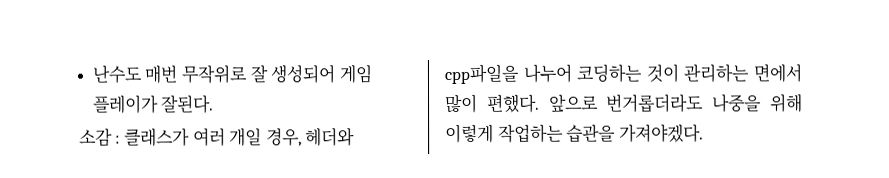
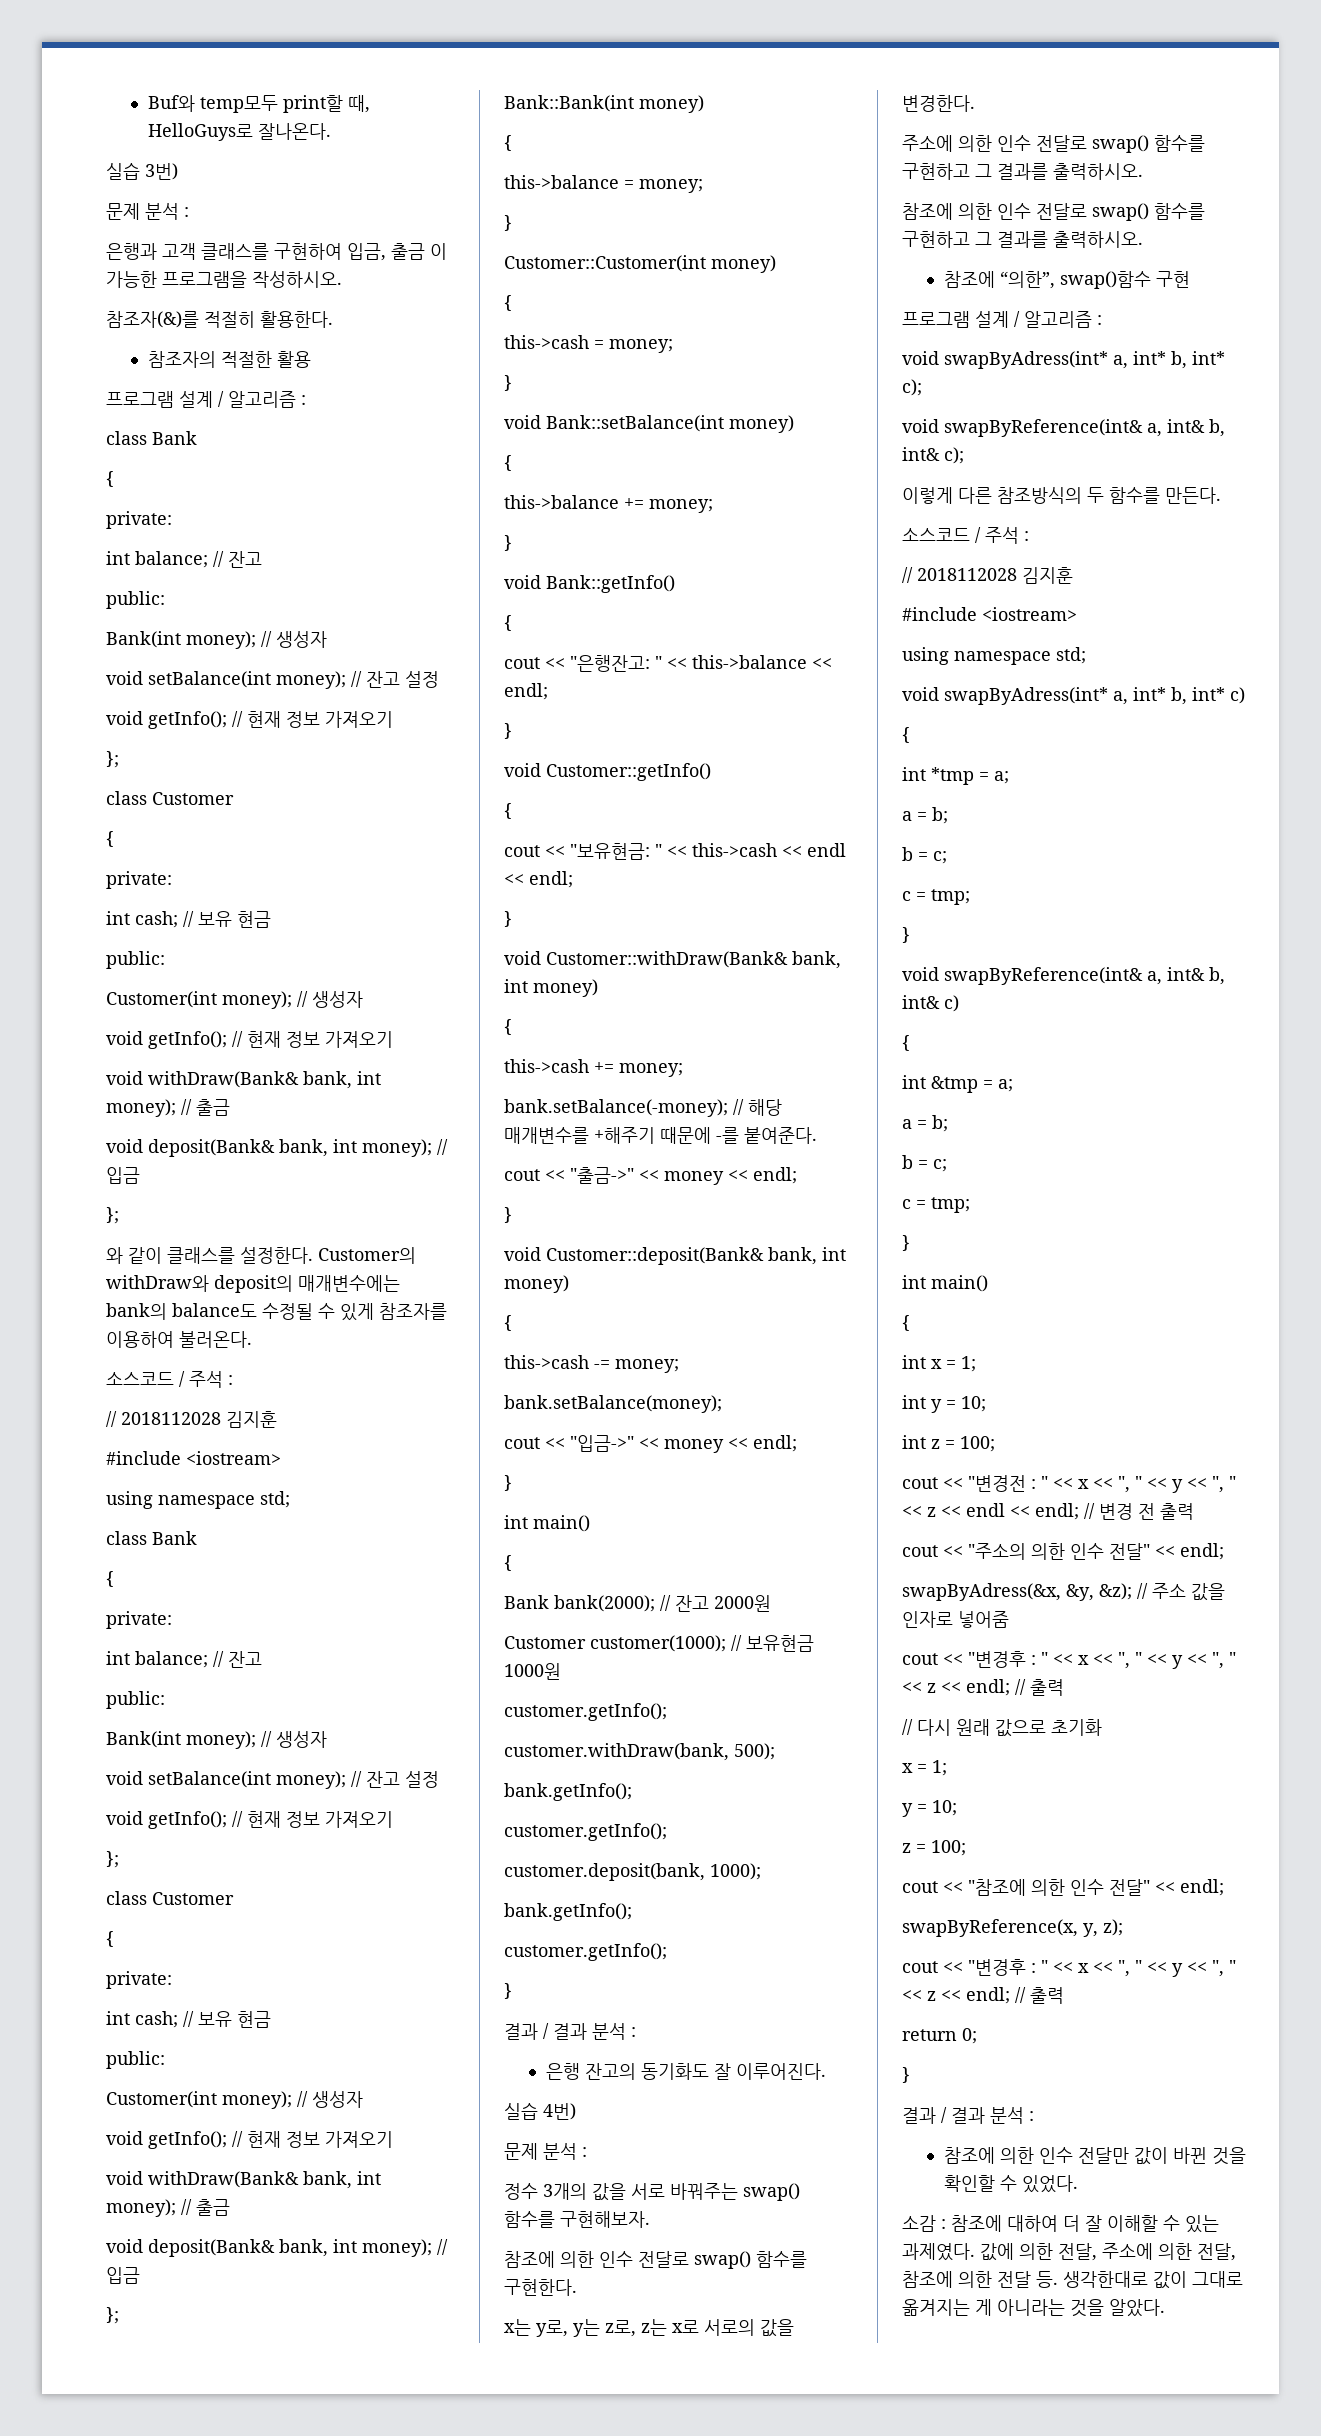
[91,64,372,84] [92,94,215,114] [78,127,356,147] [444,63,802,84] [445,93,803,113] [445,123,704,143] 난수도 매번 무작위로 잘 생성되어 게임 플레이가 잘된다. // 소감 : 클래스가 여러 개일 경우, 헤더와 cpp파일을 나누어 코딩하는 것이 관리하는 면에서 많이 편했다. 앞으로 번거롭더라도 나중을 위해 이렇게 작업하는 습관을 가져야겠다. -> [147,95,370,113] [147,123,331,141] [106,162,178,180] [106,203,189,220] [106,243,447,261] [106,271,342,288] [106,311,333,328] [147,351,311,368] [106,391,306,408] [106,431,197,445] [106,471,114,487] [106,511,172,529] [106,551,262,568] [106,591,165,609] [106,631,327,649] [106,671,439,689] [106,711,393,729] [106,751,119,768] [106,791,234,805] [106,831,114,847] [106,871,172,889] [106,911,271,928] [106,951,165,969] [106,991,363,1009] [106,1031,393,1049] [106,1071,381,1089] [106,1099,230,1117] [106,1139,448,1157] [106,1167,140,1184] [106,1207,119,1224] [106,1247,416,1264] [106,1275,400,1293] [106,1303,447,1321] [106,1331,252,1348] [106,1371,233,1388] [106,1411,277,1428] [106,1451,281,1465] [106,1491,290,1509] [106,1531,197,1545] [106,1571,114,1587] [106,1611,172,1629] [106,1651,262,1668] [106,1691,165,1709] [106,1731,327,1749] [106,1771,439,1789] [106,1811,393,1829] [106,1851,119,1868] [106,1891,234,1905] [106,1931,114,1947] [106,1971,172,1989] [106,2011,271,2028] [106,2051,165,2069] [106,2091,363,2109] [106,2131,393,2149] [106,2171,381,2189] [106,2199,230,2217] [106,2239,448,2257] [106,2267,140,2284] [106,2307,119,2324] [504,95,704,113] [504,135,512,151] [504,175,703,193] [504,215,512,231] [504,255,776,273] [504,295,512,311] [504,335,673,353] [504,375,512,391] [504,415,794,433] [504,455,512,471] [504,495,713,513] [504,535,512,551] [504,575,675,593] [504,615,512,631] [504,655,832,672] [504,683,548,700] [504,723,512,739] [504,763,711,781] [504,803,512,819] [504,843,846,860] [504,871,573,888] [504,911,512,927] [504,951,841,969] [504,979,598,997] [504,1019,512,1035] [504,1059,683,1077] [504,1099,782,1117] [504,1127,817,1144] [504,1167,797,1185] [504,1207,512,1223] [504,1247,846,1265] [504,1275,569,1293] [504,1315,512,1331] [504,1355,679,1373] [504,1395,722,1413] [504,1435,797,1453] [504,1475,512,1491] [504,1515,590,1532] [504,1555,512,1571] [504,1595,771,1612] [504,1635,814,1652] [504,1663,561,1680] [504,1703,667,1721] [504,1743,775,1761] [504,1783,632,1801] [504,1823,667,1841] [504,1863,761,1881] [504,1903,632,1921] [504,1943,667,1961] [504,1983,512,1999] [504,2023,636,2040] [545,2063,826,2080] [504,2102,576,2120] [504,2143,587,2160] [504,2183,800,2201] [504,2211,650,2228] [504,2251,807,2269] [504,2279,577,2296] [504,2319,794,2337] [902,95,975,112] [902,135,1205,153] [902,163,1143,180] [902,203,1205,221] [902,231,1143,248] [943,271,1190,289] [902,311,1102,328] [902,351,1225,369] [902,379,922,396] [902,419,1225,437] [902,447,964,464] [902,487,1221,504] [902,527,1029,544] [902,567,1073,584] [902,607,1077,621] [902,647,1086,665] [902,687,1245,705] [902,727,910,743] [902,767,1009,785] [902,807,948,824] [902,847,947,864] [902,889,970,905] [902,927,910,943] [902,967,1225,985] [902,995,959,1012] [902,1035,910,1051] [902,1075,1013,1093] [902,1115,948,1132] [902,1155,947,1172] [902,1197,970,1213] [902,1235,910,1251] [902,1275,988,1292] [902,1315,910,1331] [902,1355,976,1372] [902,1395,986,1413] [902,1435,995,1452] [902,1475,1236,1493] [902,1503,1194,1520] [902,1543,1224,1560] [902,1583,1225,1601] [902,1611,1009,1628] [902,1651,1236,1669] [902,1679,1064,1696] [902,1719,1102,1737] [902,1760,947,1776] [902,1800,957,1817] [902,1840,966,1856] [902,1879,1224,1896] [902,1919,1123,1937] [902,1959,1236,1977] [902,1987,1064,2004] [902,2028,977,2044] [902,2067,910,2083] [902,2107,1034,2124] [943,2147,1246,2165] [943,2175,1078,2193] [902,2215,1219,2233] [902,2243,1236,2261] [902,2271,1243,2289] [902,2299,1165,2317] Buf와 temp모두 print할 때, HelloGuys로 잘나온다. // 실습 3번) // 문제 분석 : // 은행과 고객 클래스를 구현하여 입금, 출금 이 가능한 프로그램을 작성하시오. // 참조자(&)를 적절히 활용한다. // 참조자의 적절한 활용 // 프로그램 설계 / 알고리즘 : // class Bank // { // private: // int balance; // 잔고 // public: // Bank(int money); // 생성자 // void setBalance(int money); // 잔고 설정 // void getInfo(); // 현재 정보 가져오기 // }; // class Customer // { // private: // int cash; // 보유 현금 // public: // Customer(int money); // 생성자 // void getInfo(); // 현재 정보 가져오기 // void withDraw(Bank& bank, int money); // 출금 // void deposit(Bank& bank, int money); // 입금 // }; // 와 같이 클래스를 설정한다. Customer의 withDraw와 deposit의 매개변수에는 bank의 balance도 수정될 수 있게 참조자를 이용하여 불러온다. // 소스코드 / 주석 : // // 2018112028 김지훈 // #include <iostream> // using namespace std; // class Bank // { // private: // int balance; // 잔고 // public: // Bank(int money); // 생성자 // void setBalance(int money); // 잔고 설정 // void getInfo(); // 현재 정보 가져오기 // }; // class Customer // { // private: // int cash; // 보유 현금 // public: // Customer(int money); // 생성자 // void getInfo(); // 현재 정보 가져오기 // void withDraw(Bank& bank, int money); // 출금 // void deposit(Bank& bank, int money); // 입금 // }; // Bank::Bank(int money) // { // this->balance = money; // } // Customer::Customer(int money) // { // this->cash = money; // } // void Bank::setBalance(int money) // { // this->balance += money; // } // void Bank::getInfo() // { // cout << "은행잔고: " << this->balance << endl; // } // void Customer::getInfo() // { // cout << "보유현금: " << this->cash << endl << endl; // } // void Customer::withDraw(Bank& bank, int money) // { // this->cash += money; // bank.setBalance(-money); // 해당 매개변수를 +해주기 때문에 -를 붙여준다. // cout << "출금->" << money << endl; // } // void Customer::deposit(Bank& bank, int money) // { // this->cash -= money; // bank.setBalance(money); // cout << "입금->" << money << endl; // } // int main() // { // Bank bank(2000); // 잔고 2000원 // Customer customer(1000); // 보유현금 1000원 // customer.getInfo(); // customer.withDraw(bank, 500); // bank.getInfo(); // customer.getInfo(); // customer.deposit(bank, 1000); // bank.getInfo(); // customer.getInfo(); // } // 결과 / 결과 분석 : // 은행 잔고의 동기화도 잘 이루어진다. // 실습 4번) // 문제 분석 : // 정수 3개의 값을 서로 바꿔주는 swap() 함수를 구현해보자. // 참조에 의한 인수 전달로 swap() 함수를 구현한다. // x는 y로, y는 z로, z는 x로 서로의 값을 변경한다. // 주소에 의한 인수 전달로 swap() 함수를 구현하고 그 결과를 출력하시오. // 참조에 의한 인수 전달로 swap() 함수를 구현하고 그 결과를 출력하시오. // 참조에 “의한”, swap()함수 구현 // 프로그램 설계 / 알고리즘 : // void swapByAdress(int* a, int* b, int* c); // void swapByReference(int& a, int& b, int& c); // 이렇게 다른 참조방식의 두 함수를 만든다. // 소스코드 / 주석 : // // 2018112028 김지훈 // #include <iostream> // using namespace std; // void swapByAdress(int* a, int* b, int* c) // { // int *tmp = a; // a = b; // b = c; // c = tmp; // } // void swapByReference(int& a, int& b, int& c) // { // int &tmp = a; // a = b; // b = c; // c = tmp; // } // int main() // { // int x = 1; // int y = 10; // int z = 100; // cout << "변경전 : " << x << ", " << y << ", " << z << endl << endl; // 변경 전 출력 // cout << "주소의 의한 인수 전달" << endl; // swapByAdress(&x, &y, &z); // 주소 값을 인자로 넣어줌 // cout << "변경후 : " << x << ", " << y << ", " << z << endl; // 출력 // // 다시 원래 값으로 초기화 // x = 1; // y = 10; // z = 100; // cout << "참조에 의한 인수 전달" << endl; // swapByReference(x, y, z); // cout << "변경후 : " << x << ", " << y << ", " << z << endl; // 출력 // return 0; // } // 결과 / 결과 분석 : // 참조에 의한 인수 전달만 값이 바뀐 것을 확인할 수 있었다. // 소감 : 참조에 대하여 더 잘 이해할 수 있는 과제였다. 값에 의한 전달, 주소에 의한 전달, 참조에 의한 전달 등. 생각한대로 값이 그대로 옮겨지는 게 아니라는 것을 알았다.

